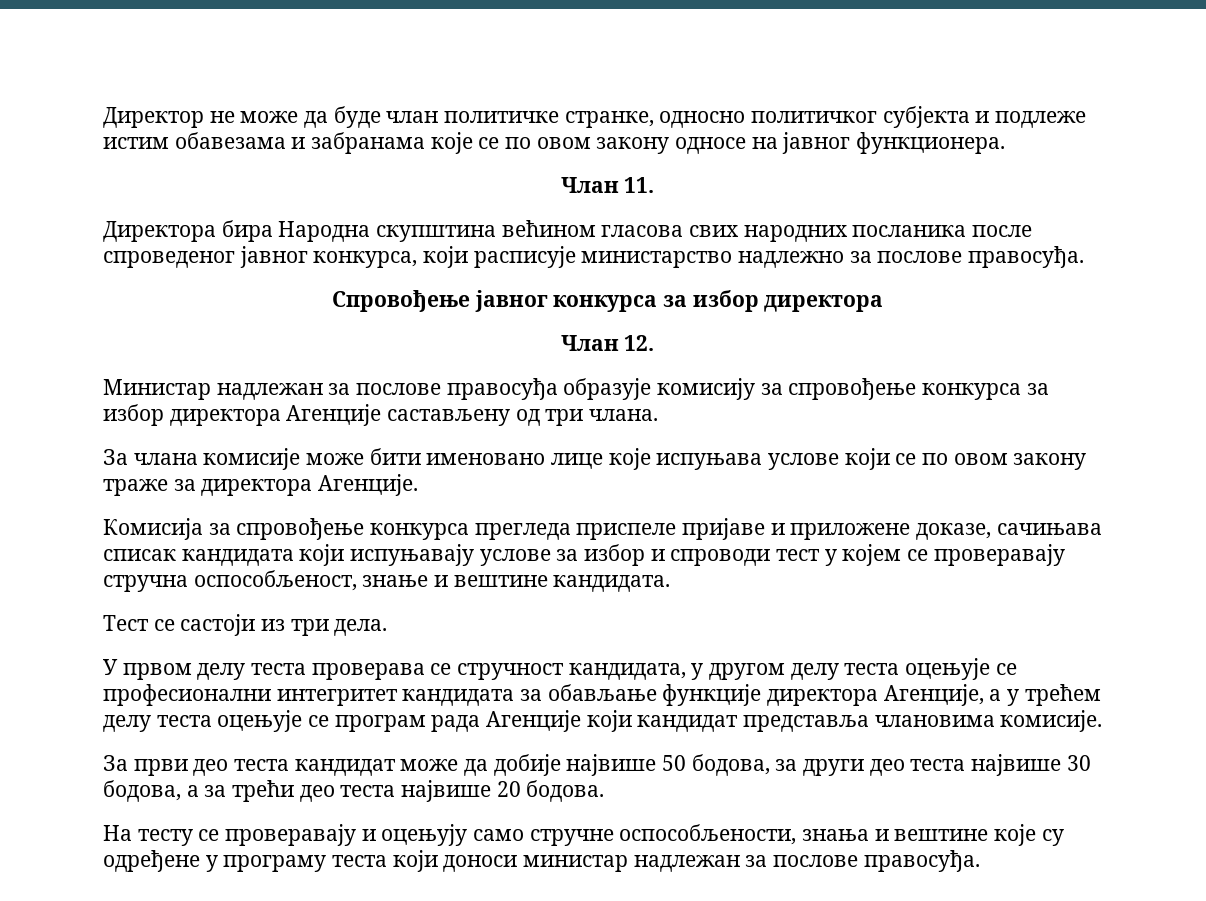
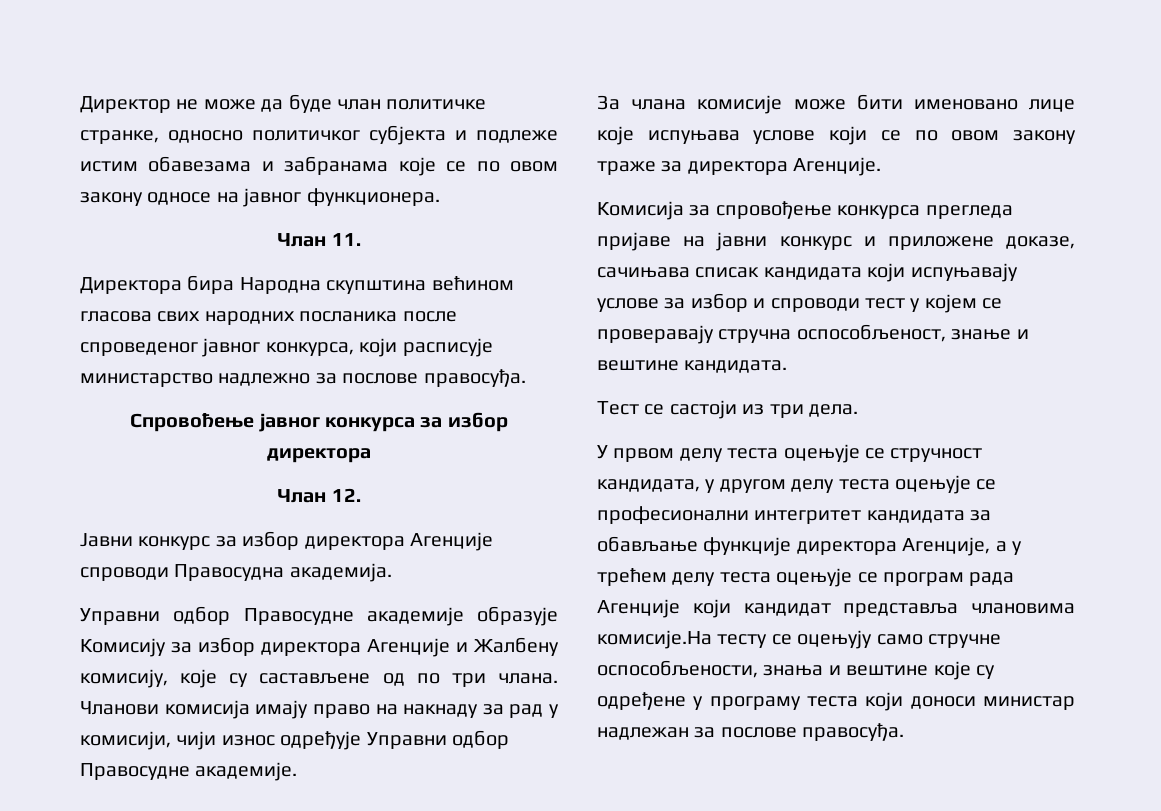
[103,378,1049,400] [103,404,659,426] Министар надлежан за послове правосуђа образује комисију за спровођење конкурса за избор директора Агенције састављену од три члана. -> [80,531,493,551] [80,563,392,582] [80,606,558,626] [80,637,559,657] [80,669,559,688] [80,700,559,719] [80,730,509,750] [80,762,298,781] Јавни конкурс за избор директора Агенције спроводи Правосудна академија. // Управни одбор Правосудне академије образује Комисију за избор директора Агенције и Жалбену комисију, које су састављене од по три члана. Чланови комисија имају право на накнаду за рад у комисији, чији износ одређује Управни одбор Правосудне академије.
[576,518,766,540] приспеле пријаве -> [597,232,852,251] пријаве на јавни конкурс
[311,663,425,680] проверава -> [783,444,860,463] оцењује
[1000,710,1103,732] [103,754,1091,776] [103,780,605,802] [103,824,376,846] комисије. // За први део теста кандидат може да добије највише 50 бодова, за други део теста највише 30 бодова, а за трећи део теста највише 20 бодова. // На тесту се проверавају и -> [597,630,792,649] комисије.На тесту се

